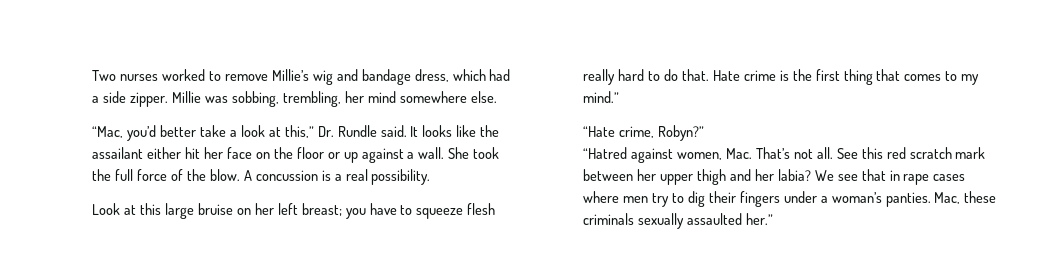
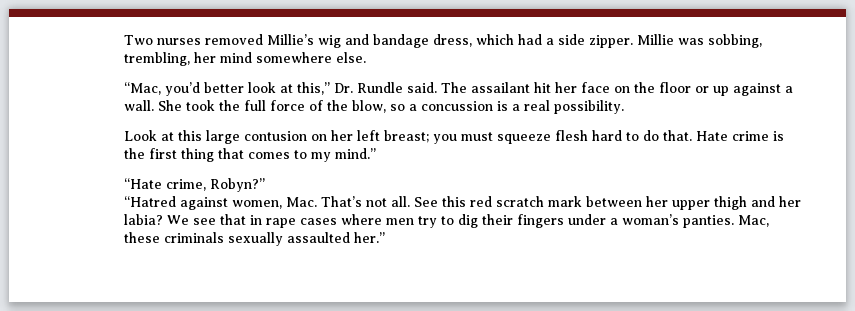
[162,69,269,81] worked to remove -> [204,34,263,45] removed
[200,125,238,137] take a -> (244, 87) none
[410,125,500,137] [92,147,182,159] It looks like the assailant either -> [440,82,530,93] The assailant
[209,169,252,181] blow. A -> [351,100,417,113] blow, so a
[198,203,234,215] bruise -> [243,131,307,141] contusion
[369,203,413,215] have to -> [460,132,493,141] must
[583,69,616,85] really -> (588, 135) none

